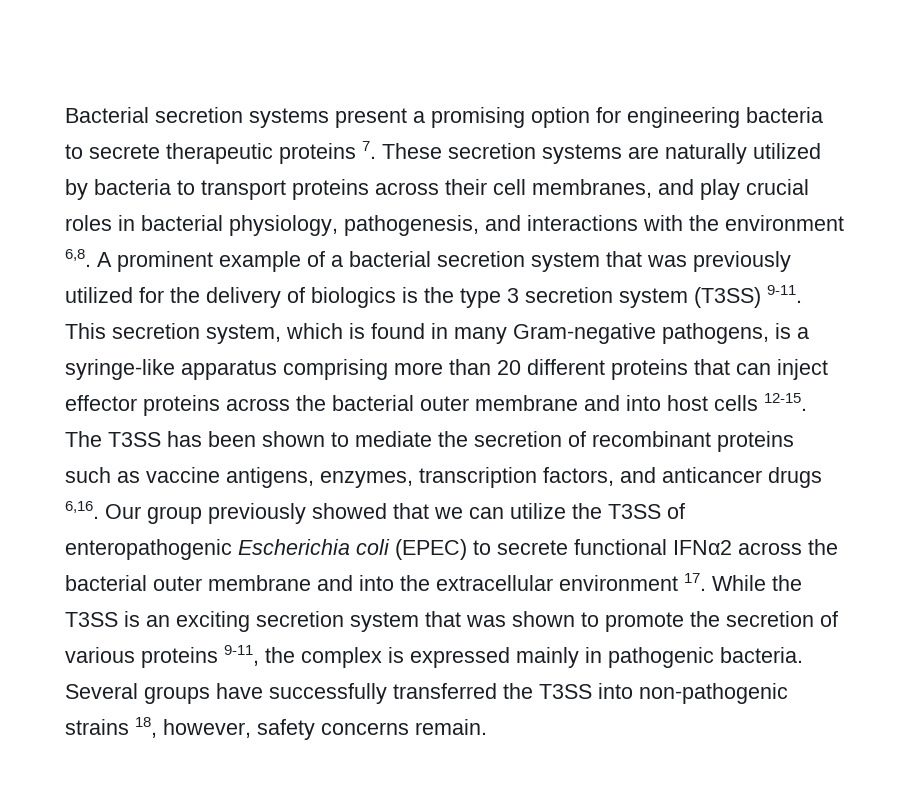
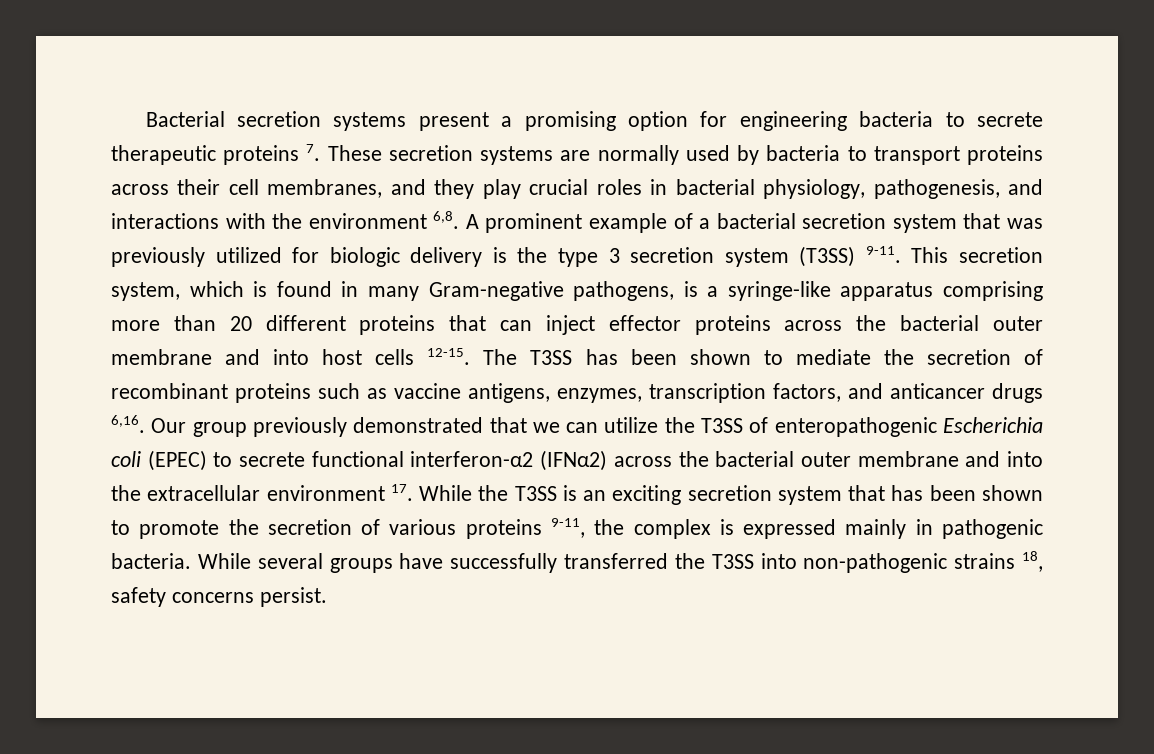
[665,143,821,164] naturally utilized -> [597,145,730,165] normally used
(694, 187) none -> [434,179,475,199] they
[170,287,396,308] the delivery of biologics -> [329,247,483,267] biologic delivery
[312,503,387,519] showed -> [353,417,484,433] demonstrated
[673,540,732,555] IFNα2 -> [410,450,608,471] interferon-α2 (IFNα2)
[466,615,506,627] was -> [891,485,976,501] has been
[65,683,138,699] Several -> [197,553,323,569] While several
[163,719,251,738] however, -> (1043, 561) none
[415,719,487,735] remain. -> [259,587,327,607] persist.

